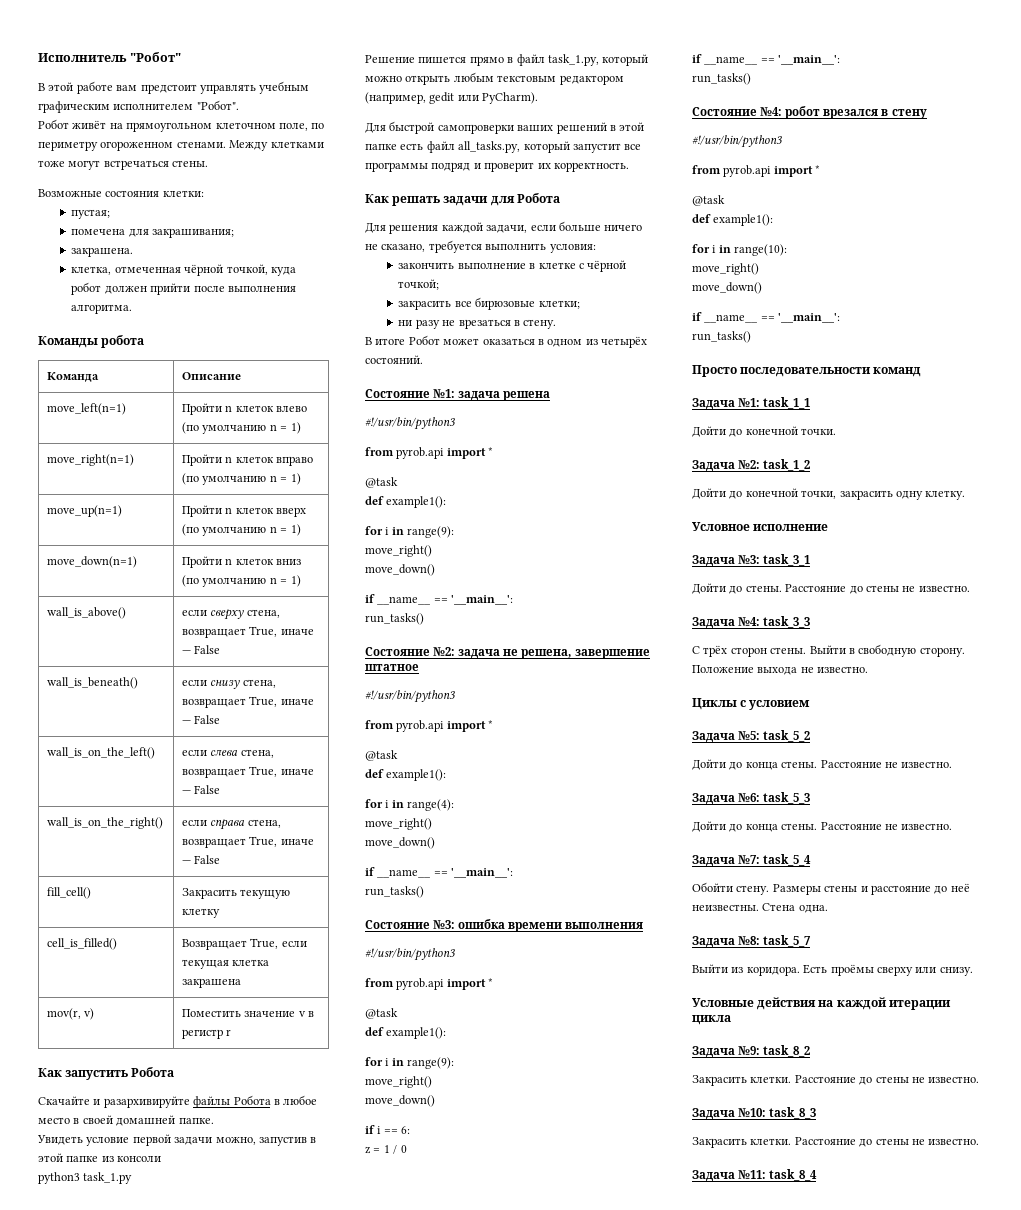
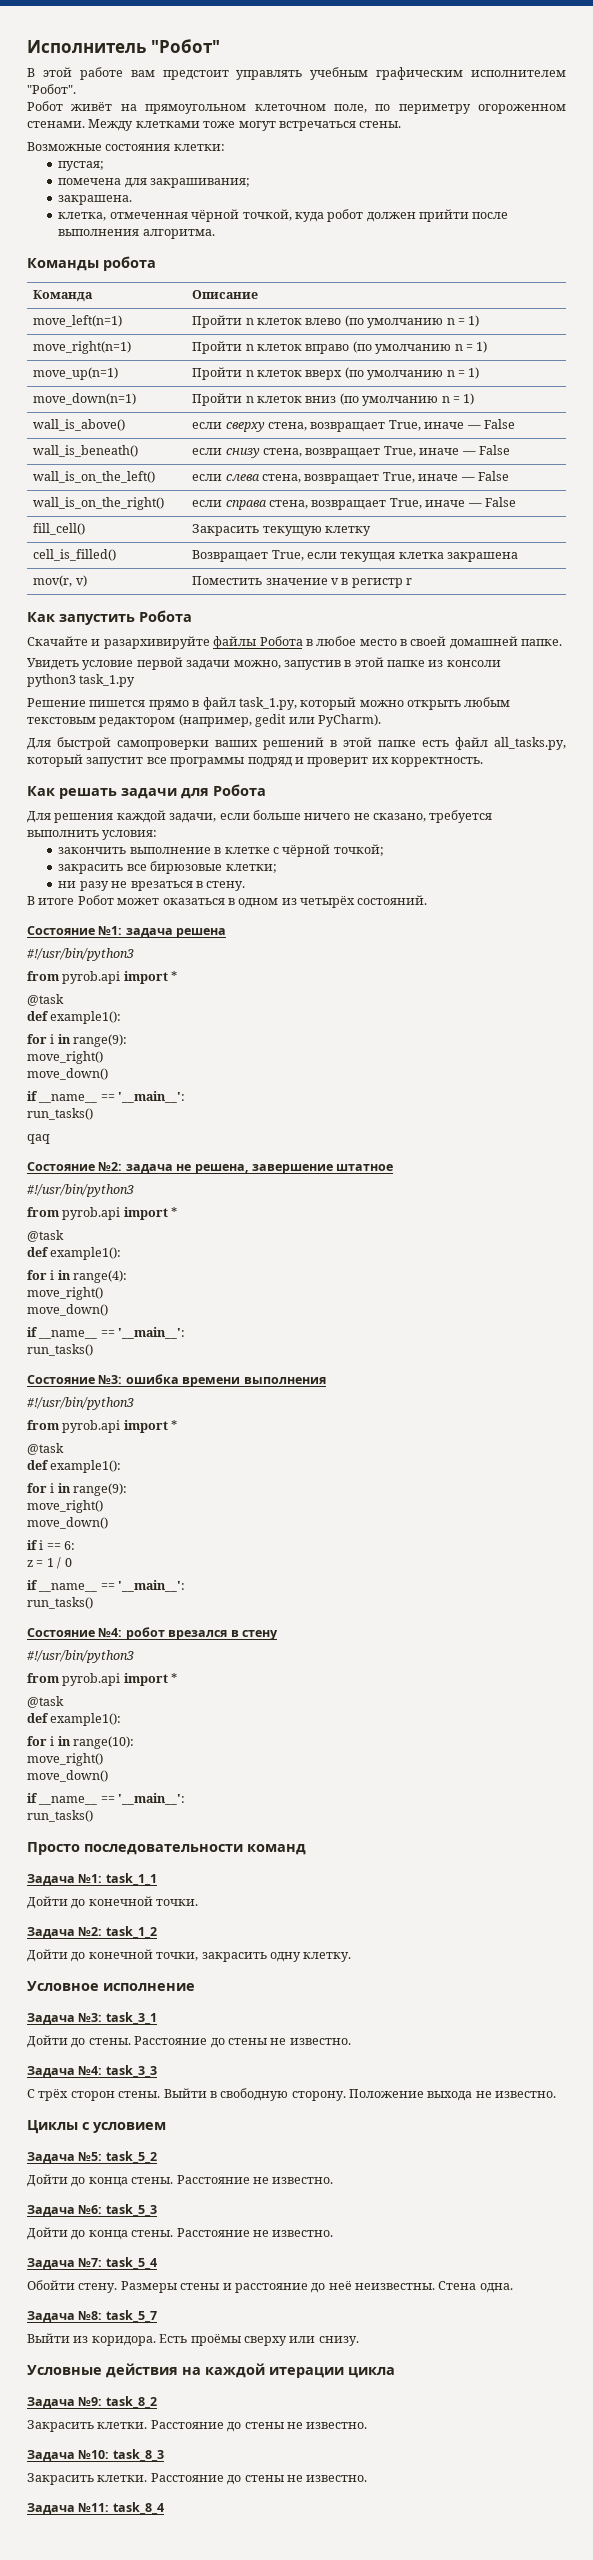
(424, 619) none -> [27,1134,50,1144] // qaq

